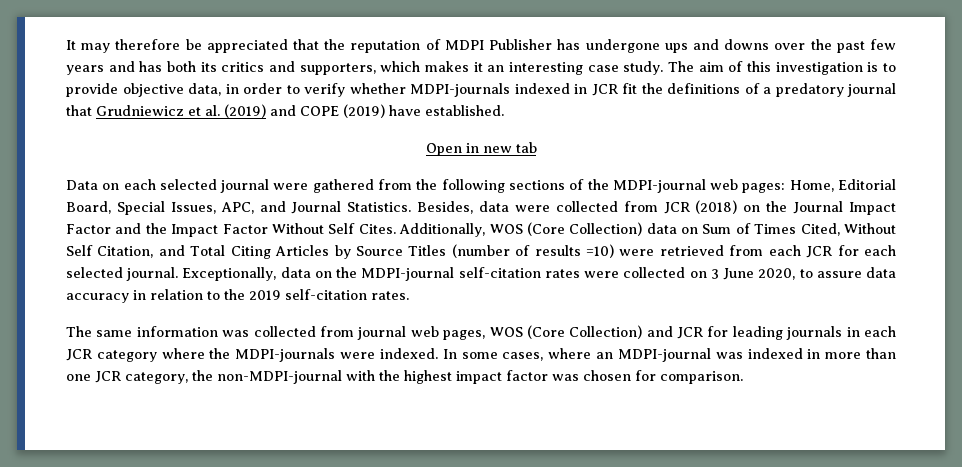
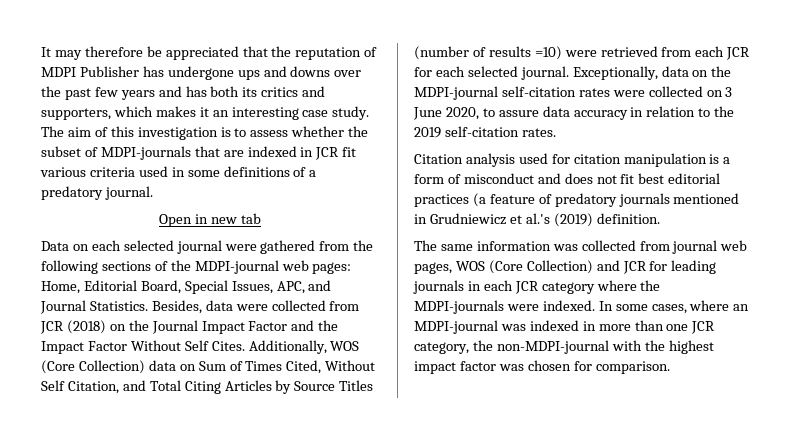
[66,83,896,97] [66,104,504,118] provide objective data, in order to verify whether MDPI-journals indexed in JCR fit the definitions of a predatory journal that Grudniewicz et al. (2019) and COPE (2019) have established. -> [250,126,369,137] [41,146,357,160] [40,166,317,177] [41,186,153,200] assess whether the subset of MDPI-journals that are indexed in JCR fit various criteria used in some definitions of a predatory journal.
(409, 295) none -> [414,153,731,167] [414,173,721,184] [414,193,740,207] [414,213,660,227] // Citation analysis used for citation manipulation is a form of misconduct and does not fit best editorial practices (a feature of predatory journals mentioned in Grudniewicz et al.'s (2019) definition.

